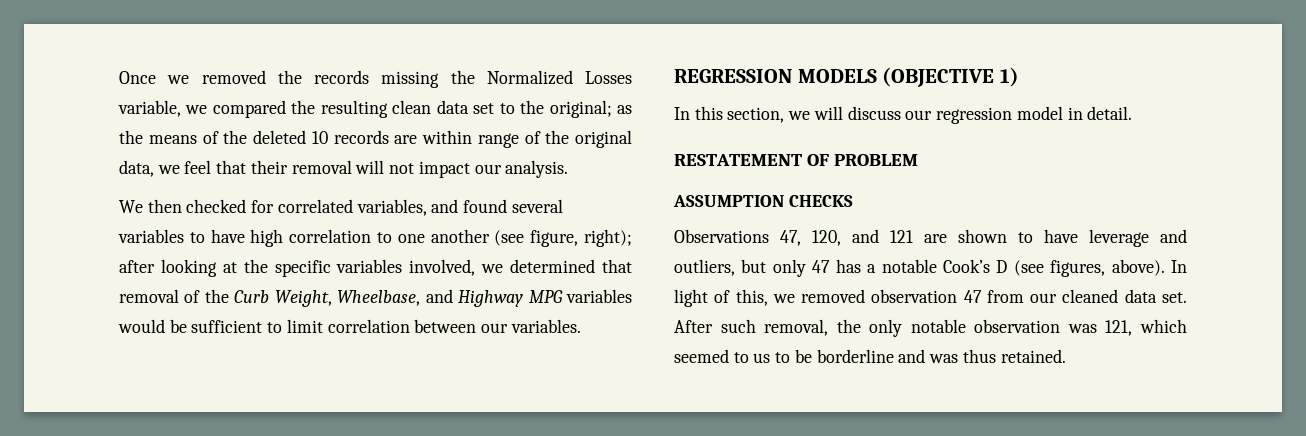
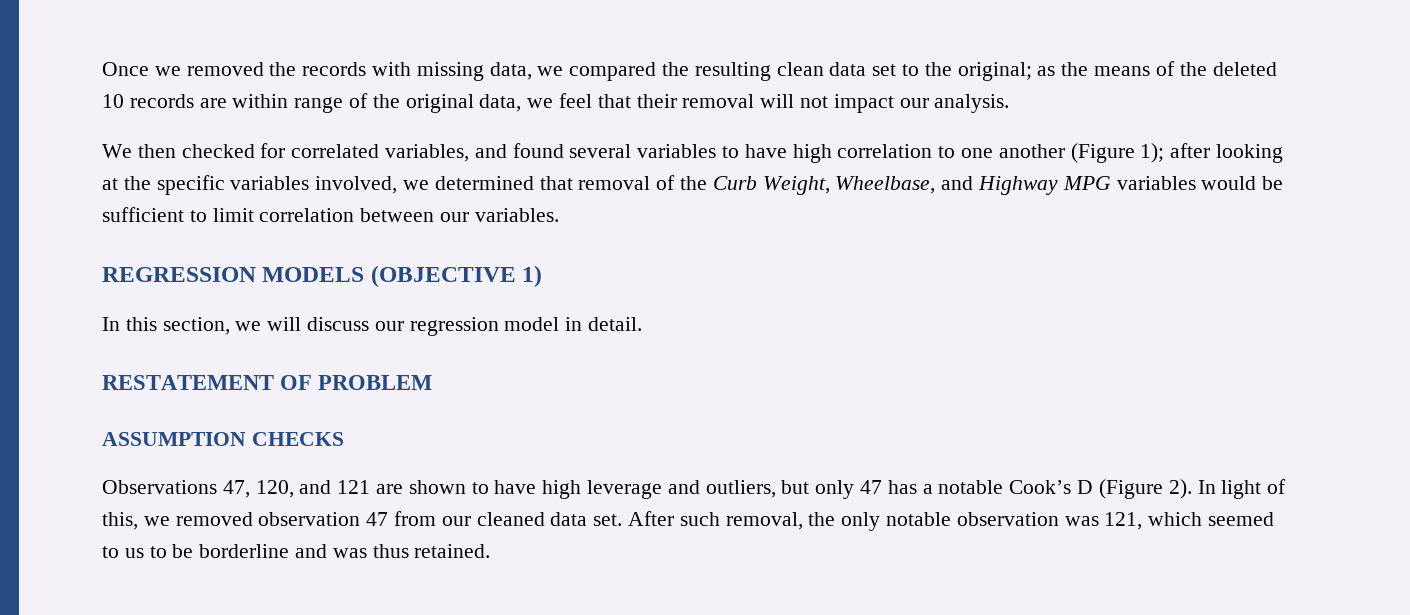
[381,70,632,88] [118,100,181,117] missing the Normalized Losses variable, -> [372,62,532,81] with missing data,
[494,229,632,247] (see figure, right); -> [1070,143,1165,163] (Figure 1);
(1078, 236) none -> [542,480,582,499] high
[1013,259,1165,277] (see figures, above). -> [1098,479,1192,499] (Figure 2).

